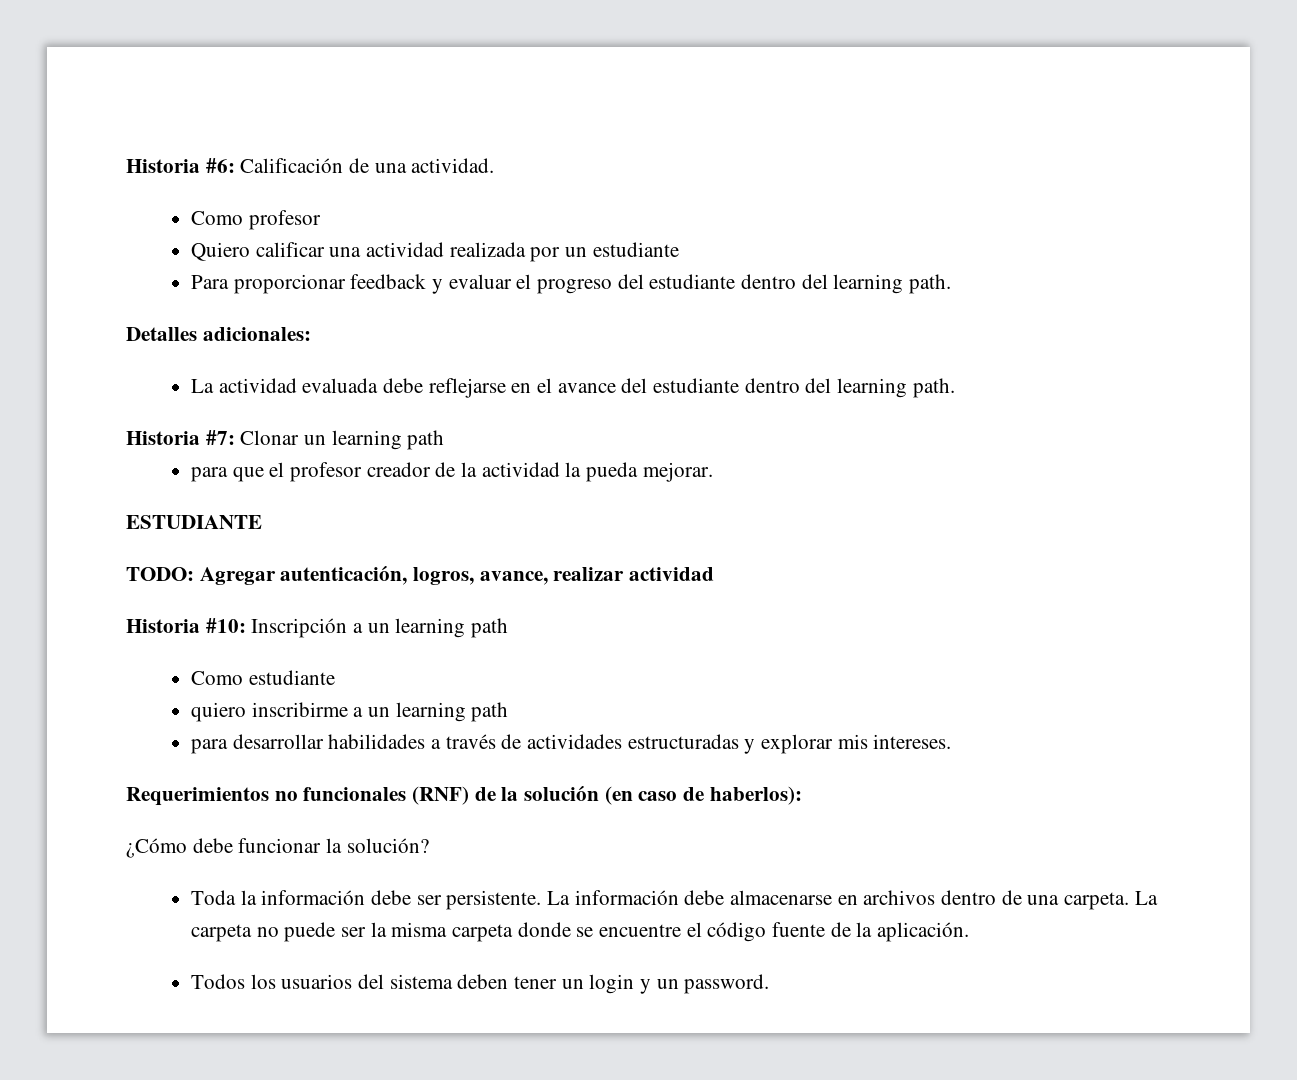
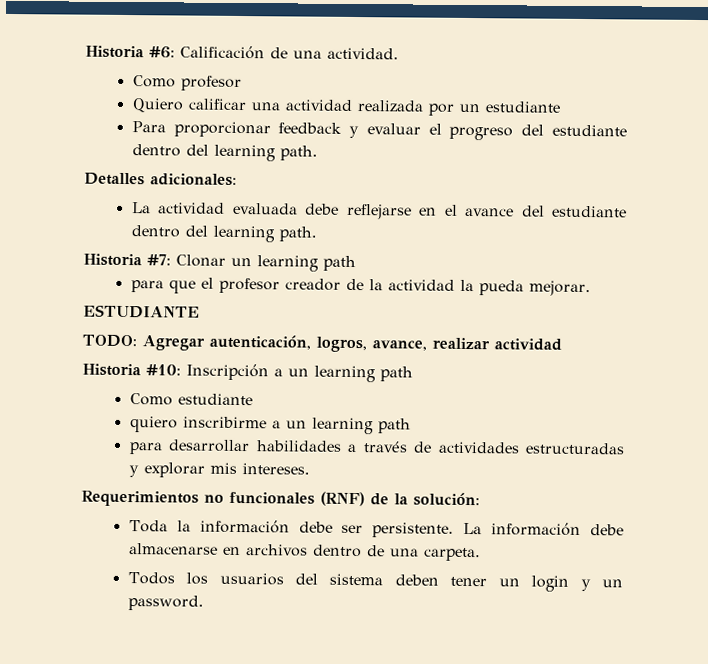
[524,785,802,805] [126,838,429,858] solución (en caso de haberlos): // ¿Cómo debe funcionar la solución? -> [413,492,480,507] solución:
[1134,891,1158,905] [190,922,969,942] La carpeta no puede ser la misma carpeta donde se encuentre el código fuente de la aplicación. -> (481, 554) none

